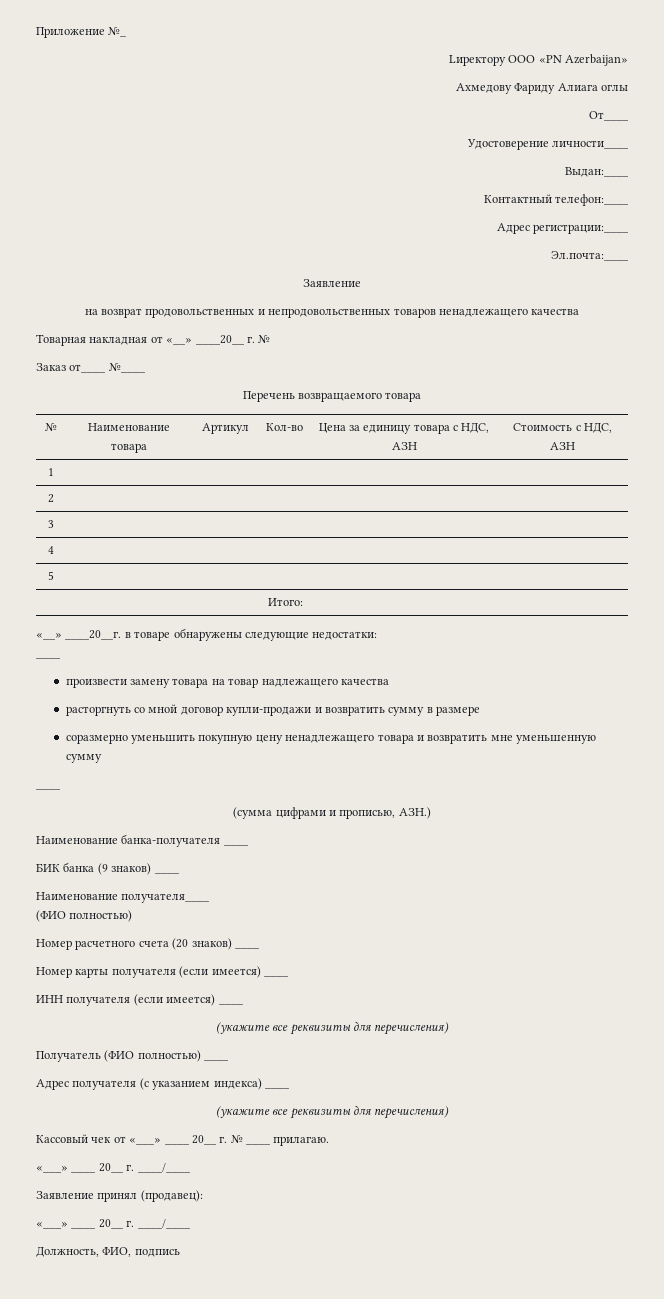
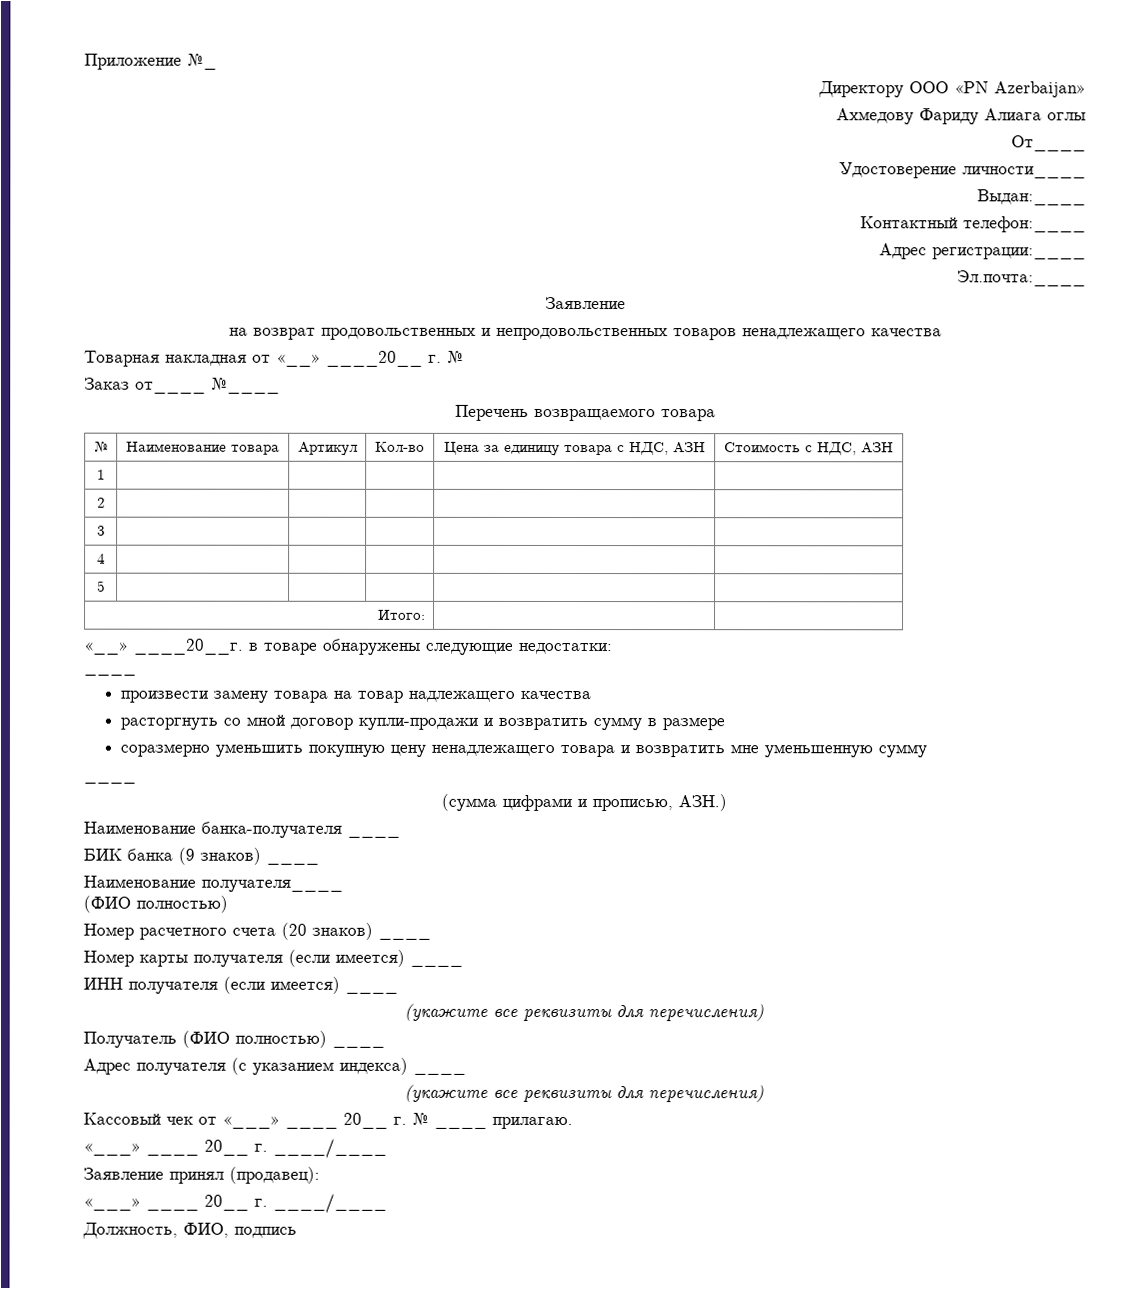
[448,55,506,66] Lиректору -> [818,81,904,98] Директору

